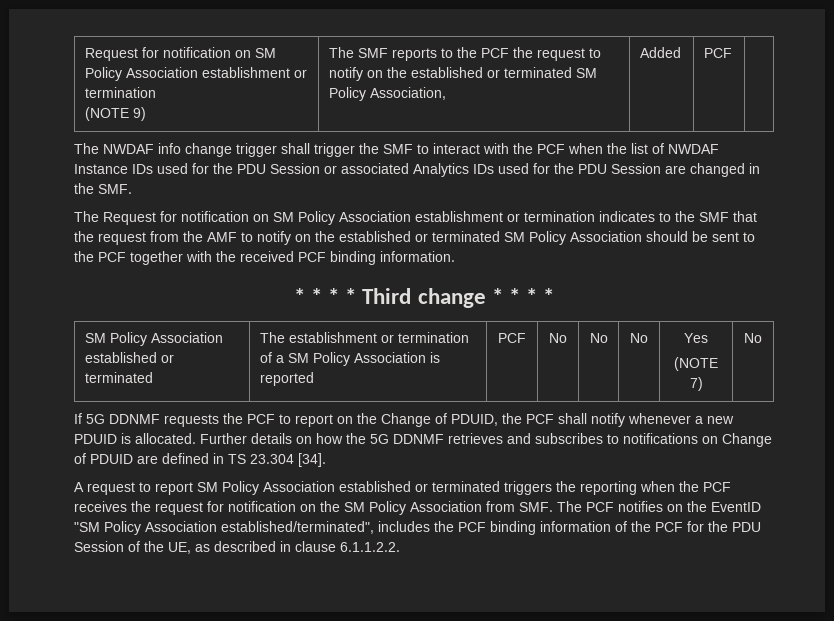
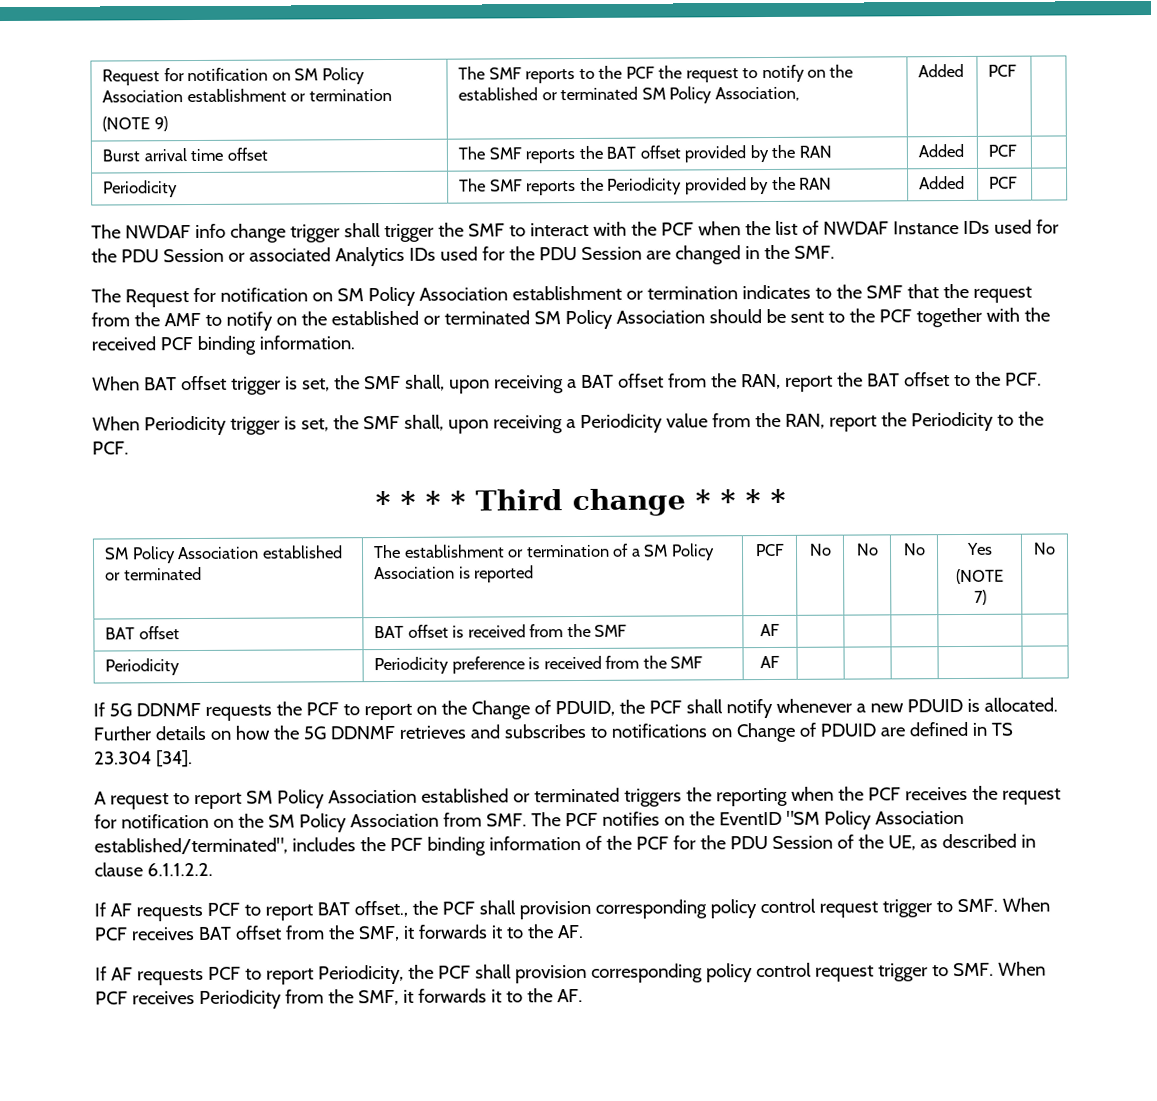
(732, 53) none -> [102,147,268,162] [458,144,832,164] [918,143,965,158] [988,144,1018,157] [103,180,179,198] [459,176,833,196] [919,175,966,190] [989,176,1019,189] // Burst arrival time offset | The SMF reports the BAT offset provided by the RAN | Added | PCF | // Periodicity | The SMF reports the Periodicity provided by the RAN | Added | PCF |
(455, 256) none -> [92,371,1042,395] [92,411,1044,436] [92,441,129,455] // When BAT offset trigger is set, the SMF shall, upon receiving a BAT offset from the RAN, report the BAT offset to the PCF. // When Periodicity trigger is set, the SMF shall, upon receiving a Periodicity value from the RAN, report the Periodicity to the PCF.
(762, 338) none -> [105,626,180,640] [374,623,628,639] [760,623,780,637] [105,658,181,676] [374,655,704,675] [760,655,780,669] // BAT offset | BAT offset is received from the SMF | AF | | | | | // Periodicity | Periodicity preference is received from the SMF | AF | | | | |
(400, 547) none -> [94,897,1050,922] [94,924,584,942] [95,961,1046,986] [95,988,583,1009] // If AF requests PCF to report BAT offset., the PCF shall provision corresponding policy control request trigger to SMF. When PCF receives BAT offset from the SMF, it forwards it to the AF. // If AF requests PCF to report Periodicity, the PCF shall provision corresponding policy control request trigger to SMF. When PCF receives Periodicity from the SMF, it forwards it to the AF.

